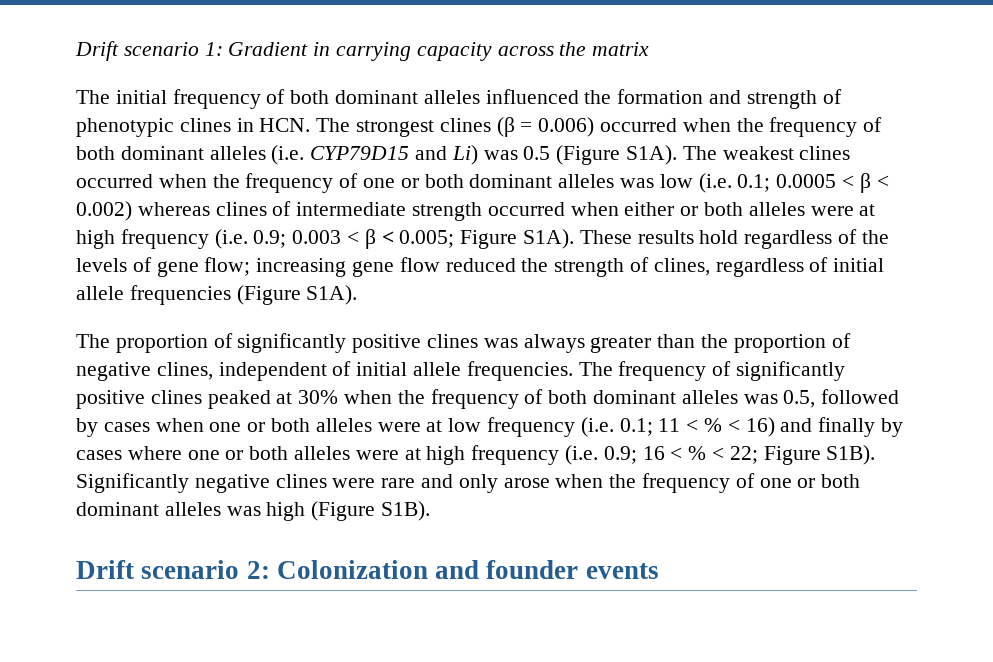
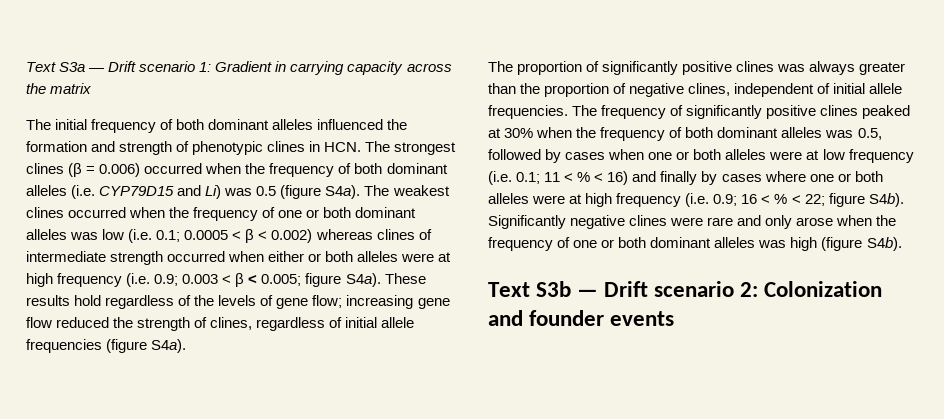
(75, 51) none -> [26,62,106,72] Text S3a —
[556,145,678,165] (Figure S1A). -> [280,185,361,199] (figure S4a).
[460,229,575,249] Figure S1A). -> [305,273,381,287] figure S4a).
[236,285,358,305] (Figure S1A). -> [106,339,187,353] (figure S4a).
[763,445,876,465] Figure S1B). -> [828,193,904,207] figure S4b).
[311,501,431,521] (Figure S1B). // -> [821,237,902,251] [488,281,599,297] (figure S4b). // Text S3b —

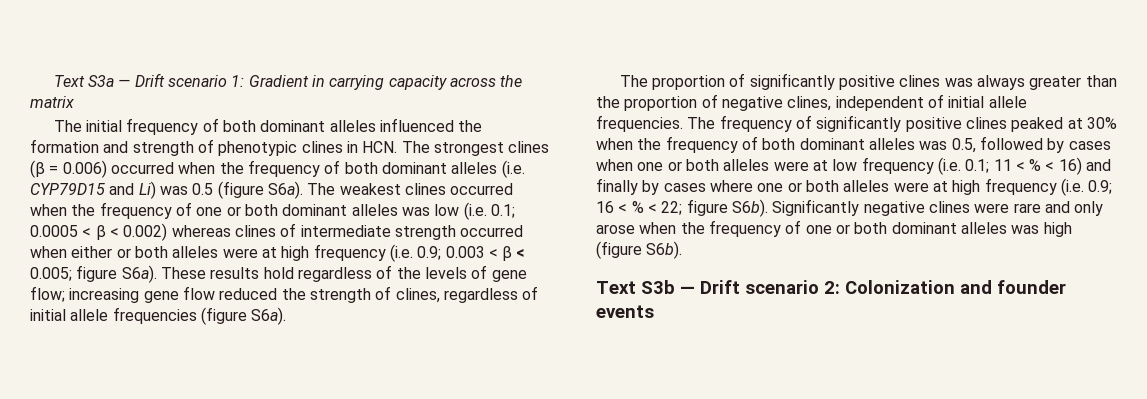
[325,185,361,199] S4a). -> [267,181,303,199] S6a).
[345,273,381,287] S4a). -> [121,265,157,283] S6a).
[151,339,187,353] S4a). -> [251,307,287,325] S6a).
[868,193,904,207] S4b). -> [731,199,768,217] S6b).
[866,237,902,251] S4b). -> [646,241,683,259] S6b).

